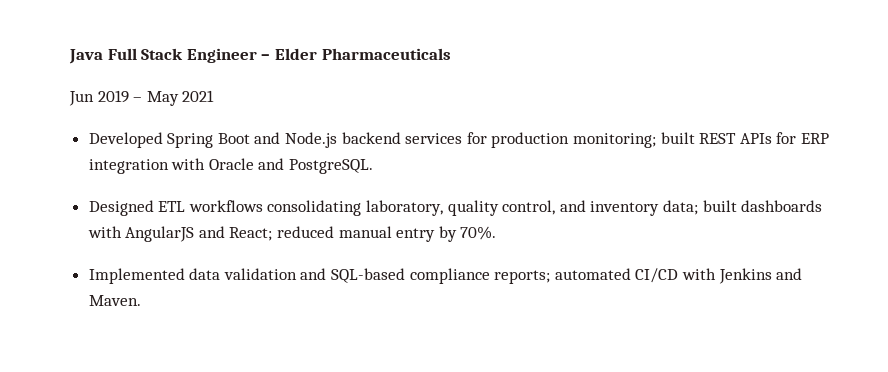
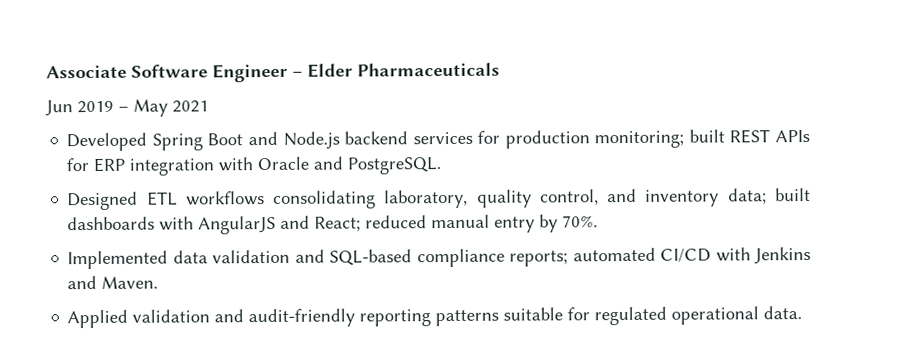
[69,48,184,64] Java Full Stack -> [46,64,208,79] Associate Software
(141, 300) none -> [67,306,803,329] // Applied validation and audit-friendly reporting patterns suitable for regulated operational data.

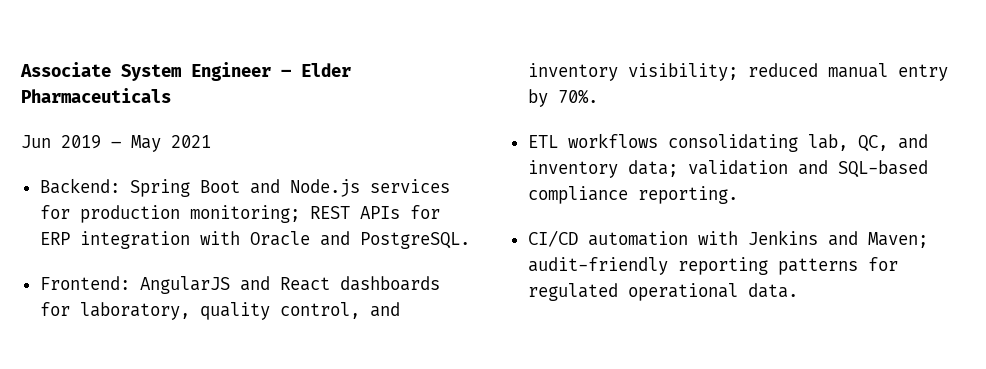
[131,64,208,78] Software -> [121,64,181,81] System
[66,132,148,152] Developed -> [39,178,120,194] Backend:
[344,131,409,145] backend -> (360, 188) none
[688,129,725,143] built -> (300, 214) none
[67,190,377,211] Designed ETL workflows consolidating -> [39,276,440,294] [39,302,70,316] Frontend: AngularJS and React dashboards for
[727,187,811,205] [67,215,362,235] data; built dashboards with AngularJS and React; -> [627,63,738,81] visibility;
[67,246,811,270] [67,275,159,290] [67,309,245,329] Implemented data validation and SQL-based compliance reports; automated CI/CD with Jenkins and Maven. // Applied validation and -> [527,133,928,152] [527,160,928,178] [527,186,738,204] [527,230,928,248] ETL workflows consolidating lab, QC, and inventory data; validation and SQL-based compliance reporting. // CI/CD automation with Jenkins and Maven;
[503,307,564,321] suitable -> (858, 266) none

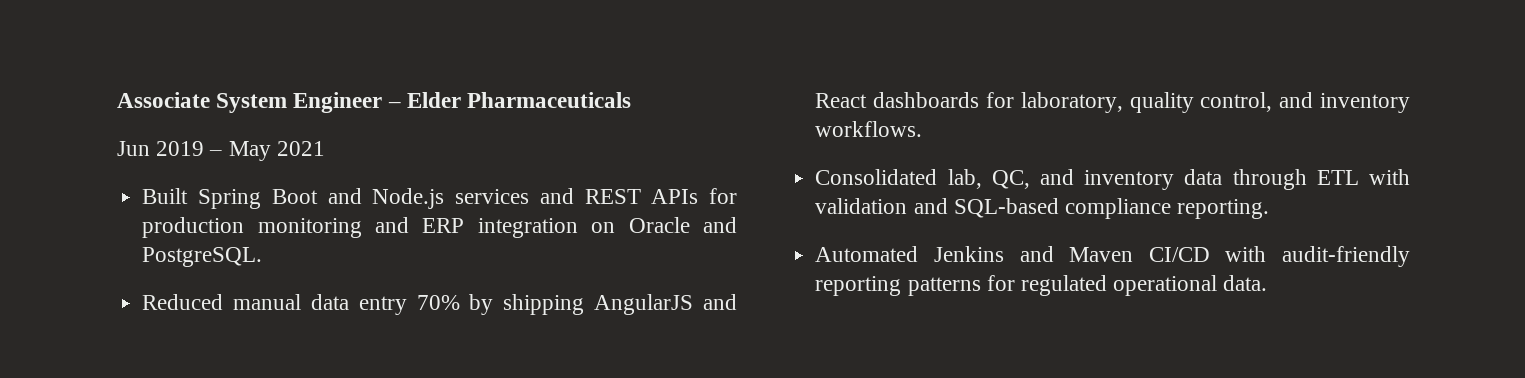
[39,178,120,194] Backend: -> [142,188,189,204] Built
[39,205,440,223] for production monitoring; REST APIs for -> [539,188,737,204] [142,217,410,238] and REST APIs for production monitoring and
[199,231,240,245] with -> [591,222,616,233] on
[39,276,130,290] Frontend: -> [142,294,585,315] Reduced manual data entry 70% by shipping
[627,63,948,81] [527,89,598,107] [527,133,928,152] [527,160,678,178] visibility; reduced manual entry by 70%. // ETL workflows consolidating lab, QC, and inventory data; -> [815,121,923,137] [815,169,1410,190] workflows. // Consolidated lab, QC, and inventory data through ETL with
[527,230,928,248] CI/CD automation with Jenkins and Maven; -> [815,246,1267,262] Automated Jenkins and Maven CI/CD with

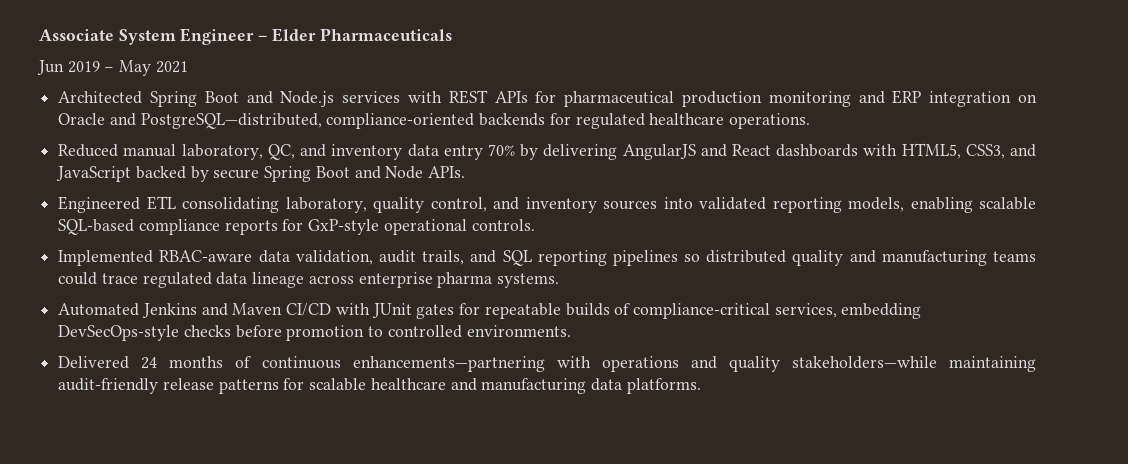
[142,188,189,204] Built -> [58,91,143,104] Architected
[539,188,574,204] and -> [408,91,443,103] with
(737, 196) none -> [564,91,675,107] pharmaceutical
[142,247,263,267] [142,294,302,310] PostgreSQL. // Reduced manual -> [140,113,811,129] [58,144,403,160] PostgreSQL—distributed, compliance-oriented backends for regulated healthcare operations. // Reduced manual laboratory, QC, and inventory
[503,294,585,315] shipping -> [543,144,618,160] delivering
[985,92,1014,108] for -> [863,143,1037,159] [56,166,466,182] [58,196,280,213] with HTML5, CSS3, and JavaScript backed by secure Spring Boot and Node APIs. // Engineered ETL consolidating
[815,121,923,137] [815,169,1410,190] [815,198,1270,219] workflows. // Consolidated lab, QC, and inventory data through ETL with validation and SQL-based compliance reporting. -> [603,197,1036,213] [58,219,535,235] [58,250,1036,266] [58,272,560,288] sources into validated reporting models, enabling scalable SQL-based compliance reports for GxP-style operational controls. // Implemented RBAC-aware data validation, audit trails, and SQL reporting pipelines so distributed quality and manufacturing teams could trace regulated data lineage across enterprise pharma systems.
[1282,246,1410,267] [815,275,1268,296] audit-friendly reporting patterns for regulated operational data. -> [371,303,922,319] [58,325,571,341] [58,356,1037,372] [58,378,701,394] JUnit gates for repeatable builds of compliance-critical services, embedding DevSecOps-style checks before promotion to controlled environments. // Delivered 24 months of continuous enhancements—partnering with operations and quality stakeholders—while maintaining audit-friendly release patterns for scalable healthcare and manufacturing data platforms.

